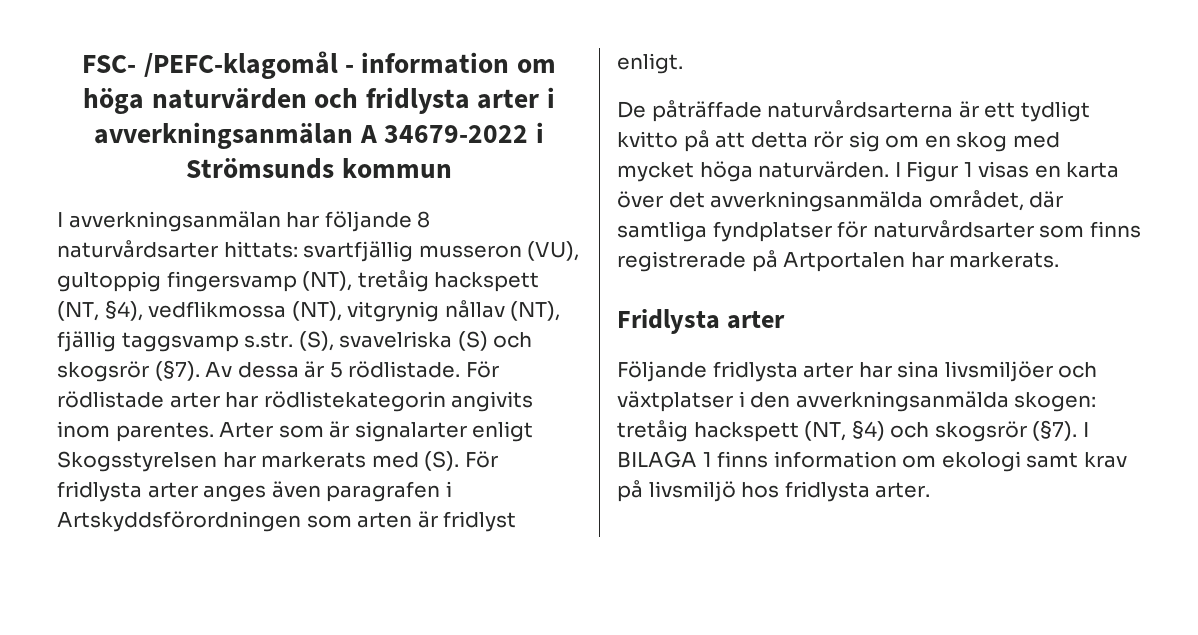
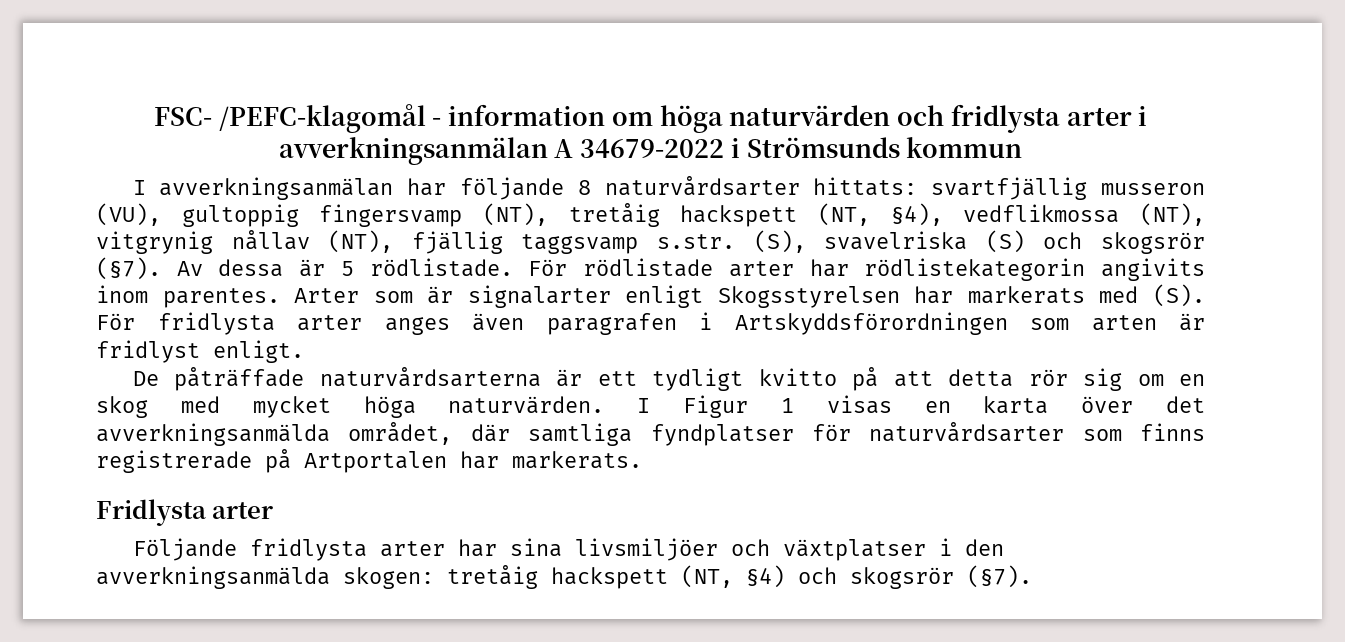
[1082,422,1089,437] [617,451,1127,472] [617,480,931,502] I BILAGA 1 finns information om ekologi samt krav på livsmiljö hos fridlysta arter. -> (1032, 576) none

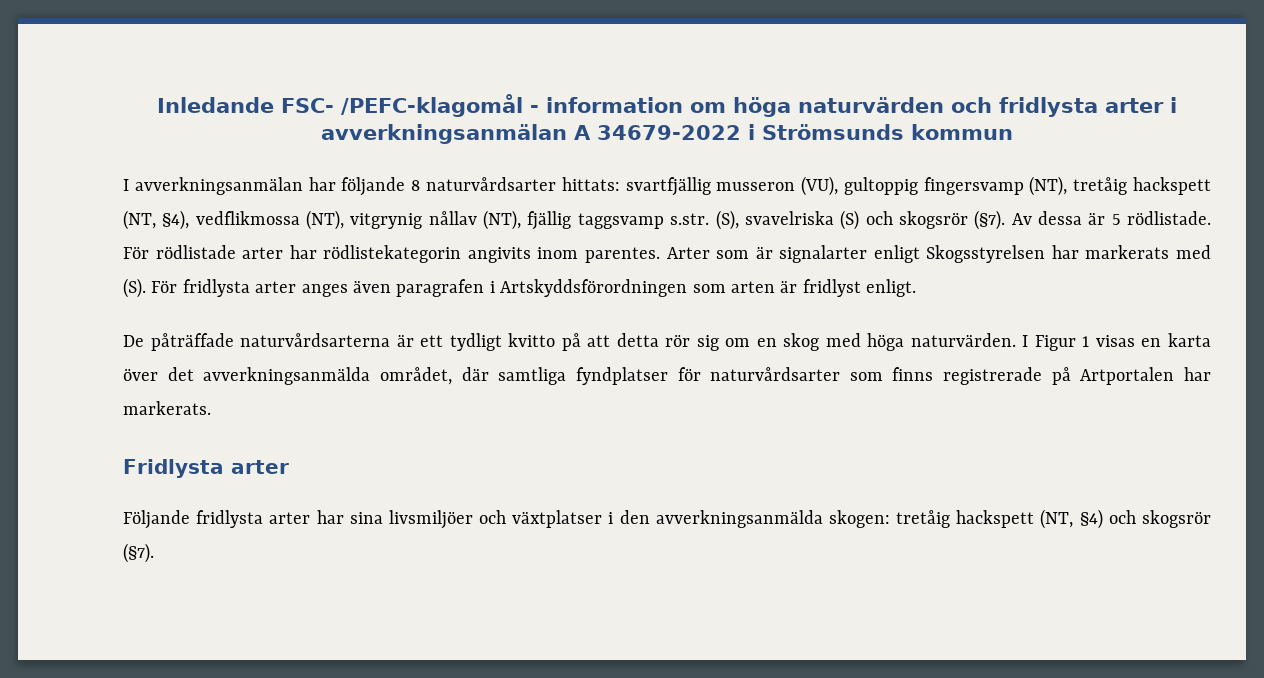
(153, 116) none -> [157,97,274,113] Inledande
[252,396,331,418] mycket -> (861, 340) none

